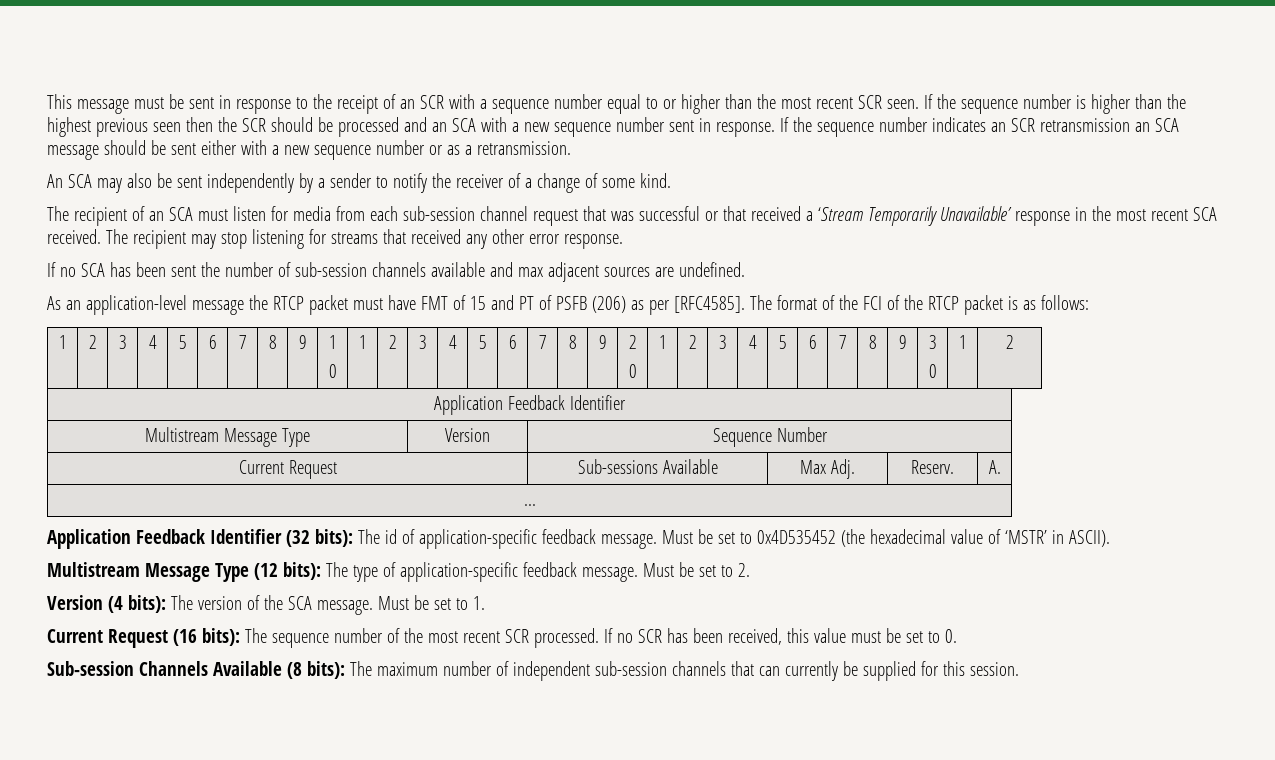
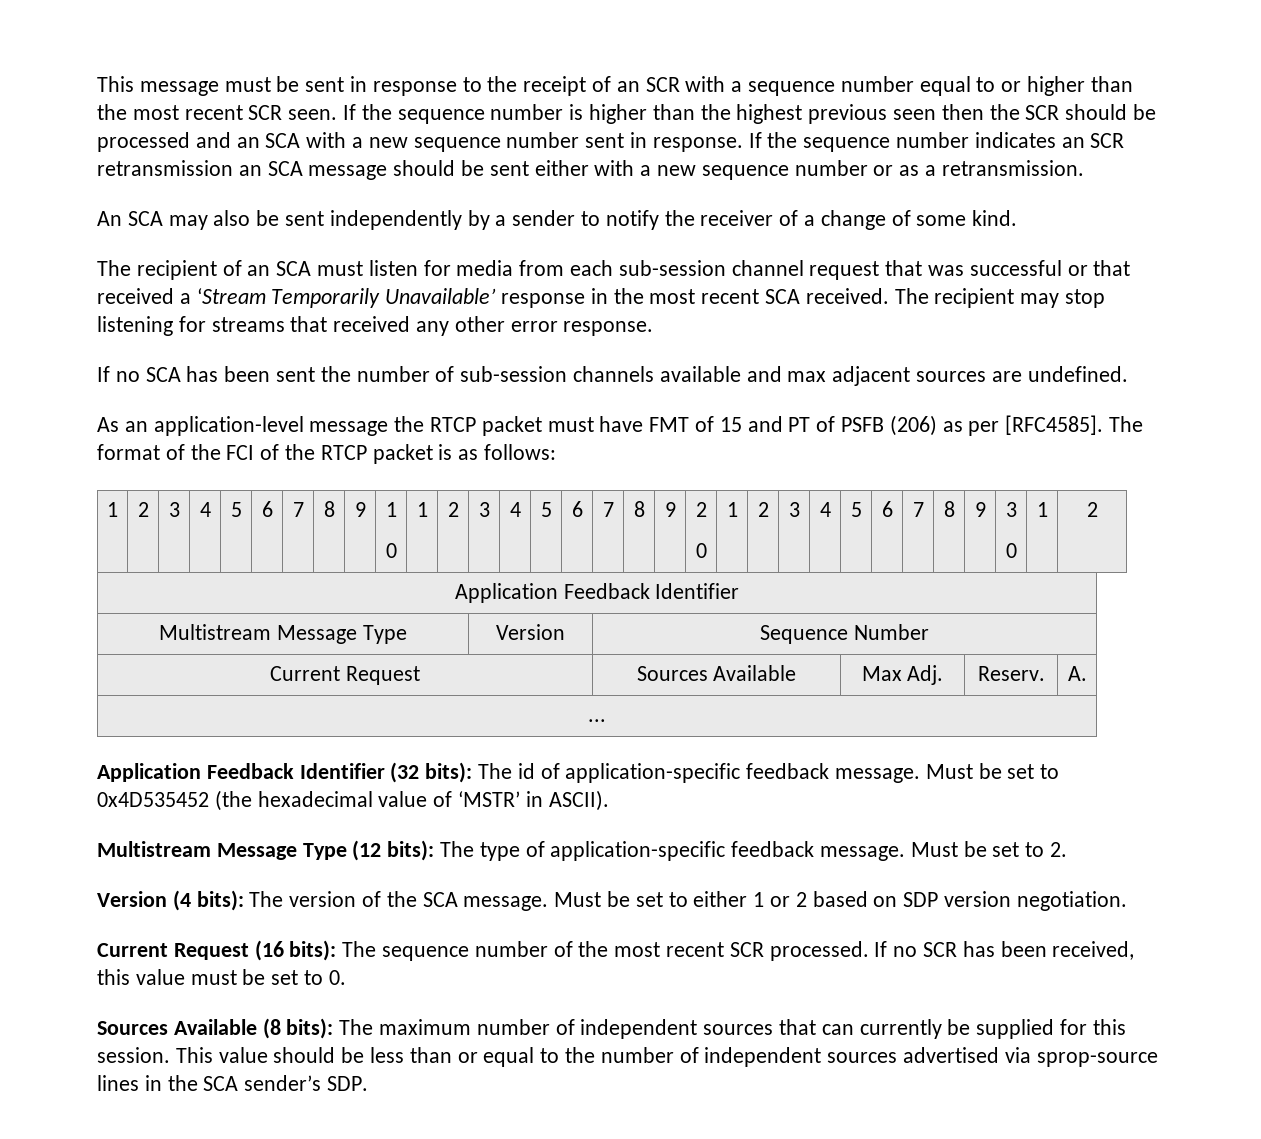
[577,459,658,474] Sub-sessions -> [636,666,708,681] Sources
[472,596,485,610] 1. -> [693,891,1127,911] either 1 or 2 based on SDP version negotiation.
[47,661,208,676] Sub-session Channels -> [97,1021,168,1035] Sources
[594,661,726,676] sub-session channels -> [703,1024,774,1035] sources
(1019, 669) none -> [175,1047,1158,1067] [97,1075,369,1091] This value should be less than or equal to the number of independent sources advertised via sprop-source lines in the SCA sender’s SDP.

